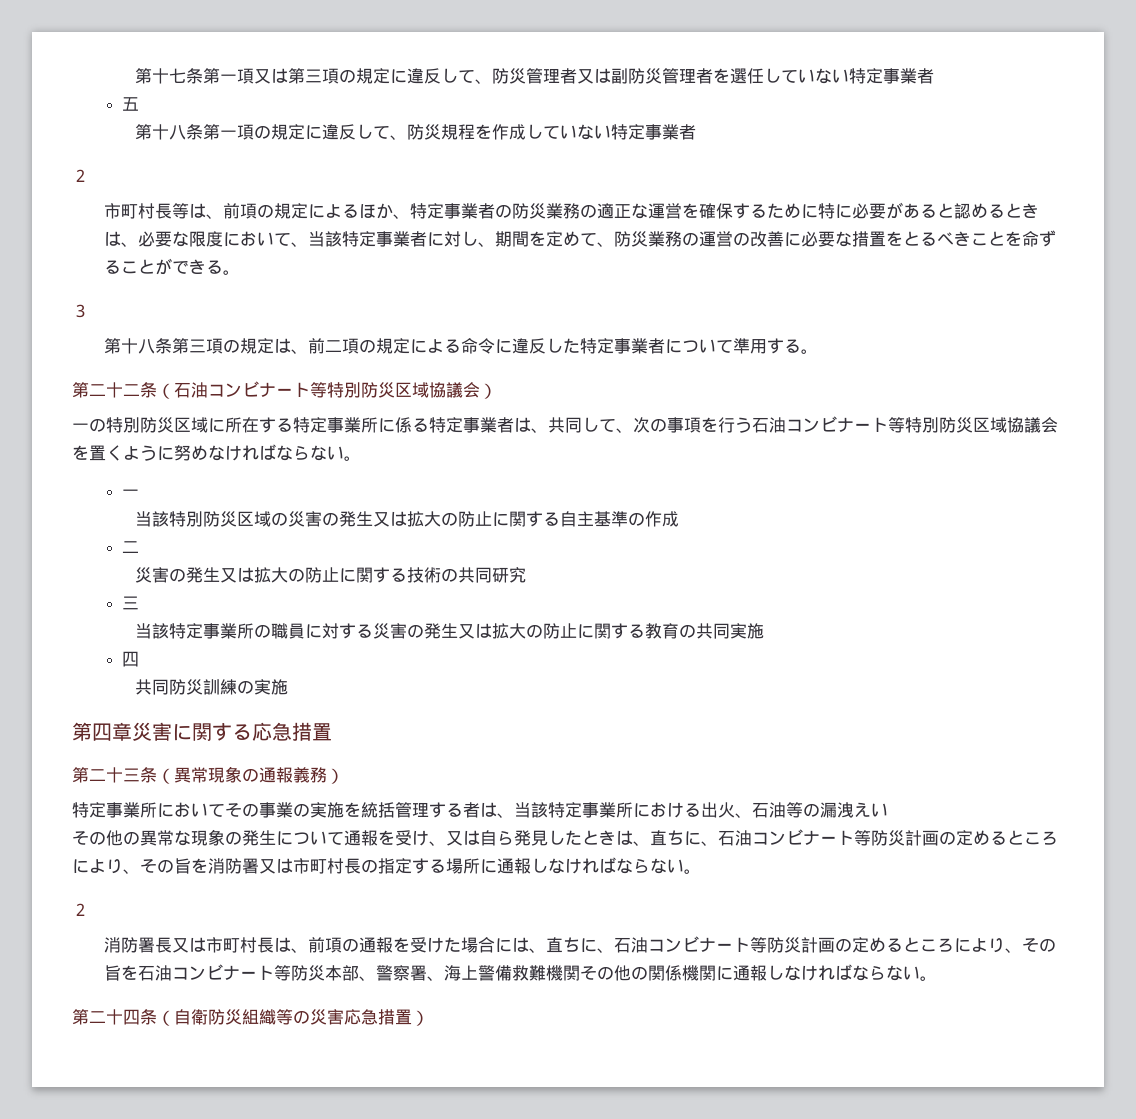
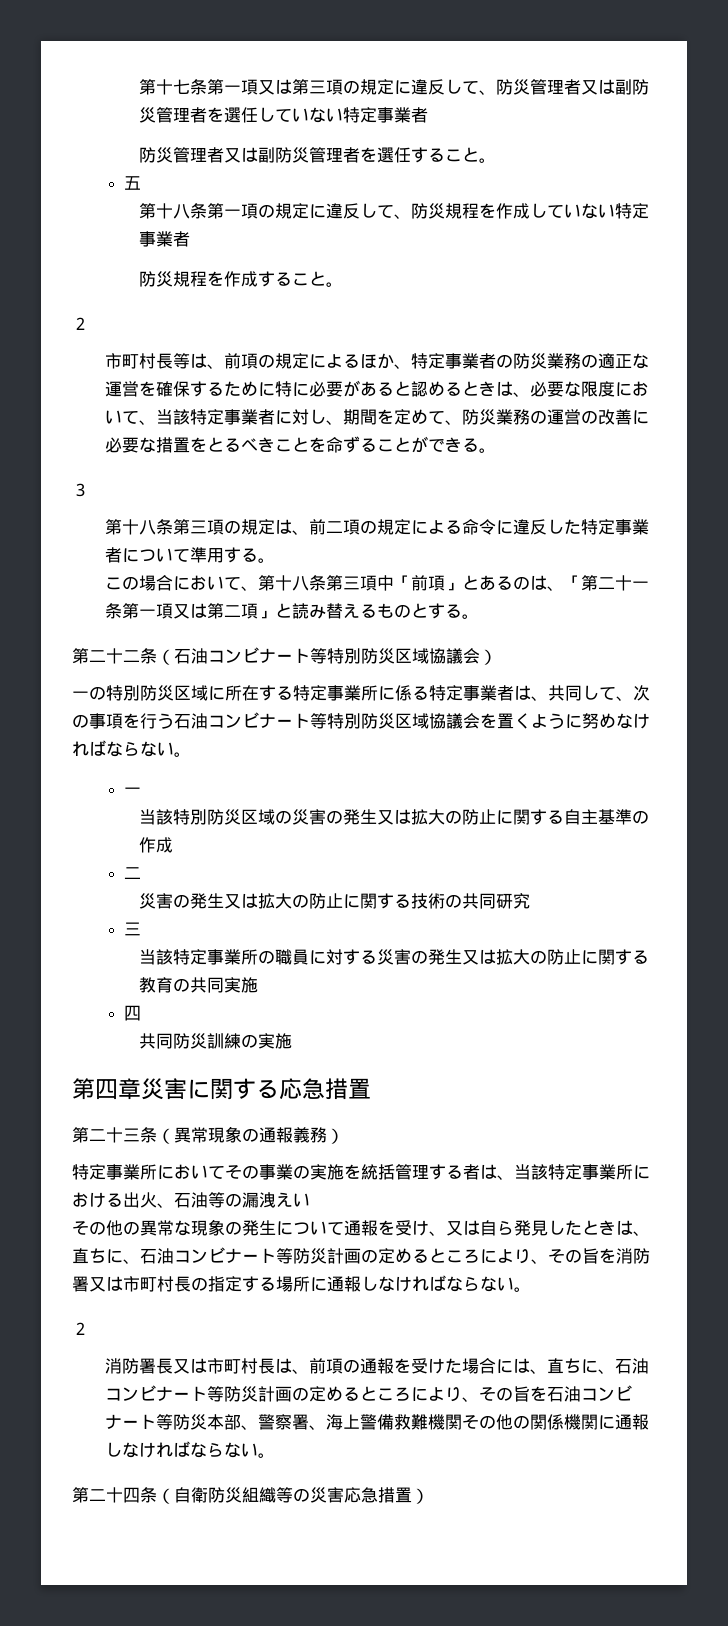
(935, 76) none -> [138,147,496,163] // 防災管理者又は副防災管理者を選任すること。
(697, 132) none -> [138,271,343,287] // 防災規程を作成すること。
(818, 351) none -> [105,575,650,591] [105,603,480,619] // この場合において、第十八条第三項中「前項」とあるのは、「第二十一条第一項又は第二項」と読み替えるものとする。

